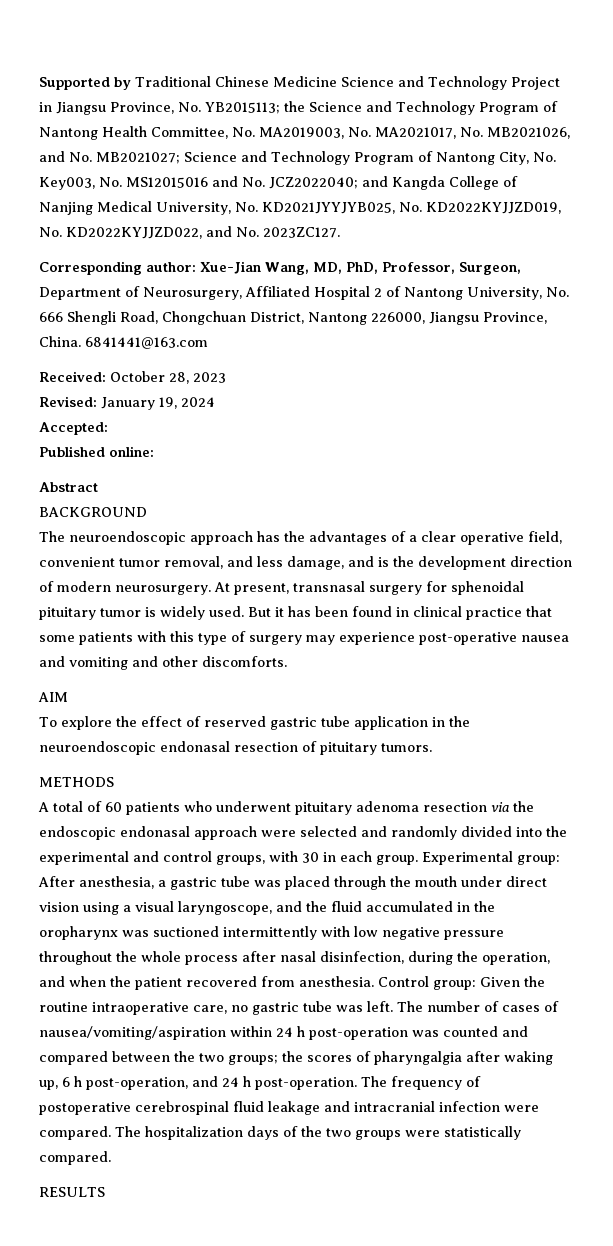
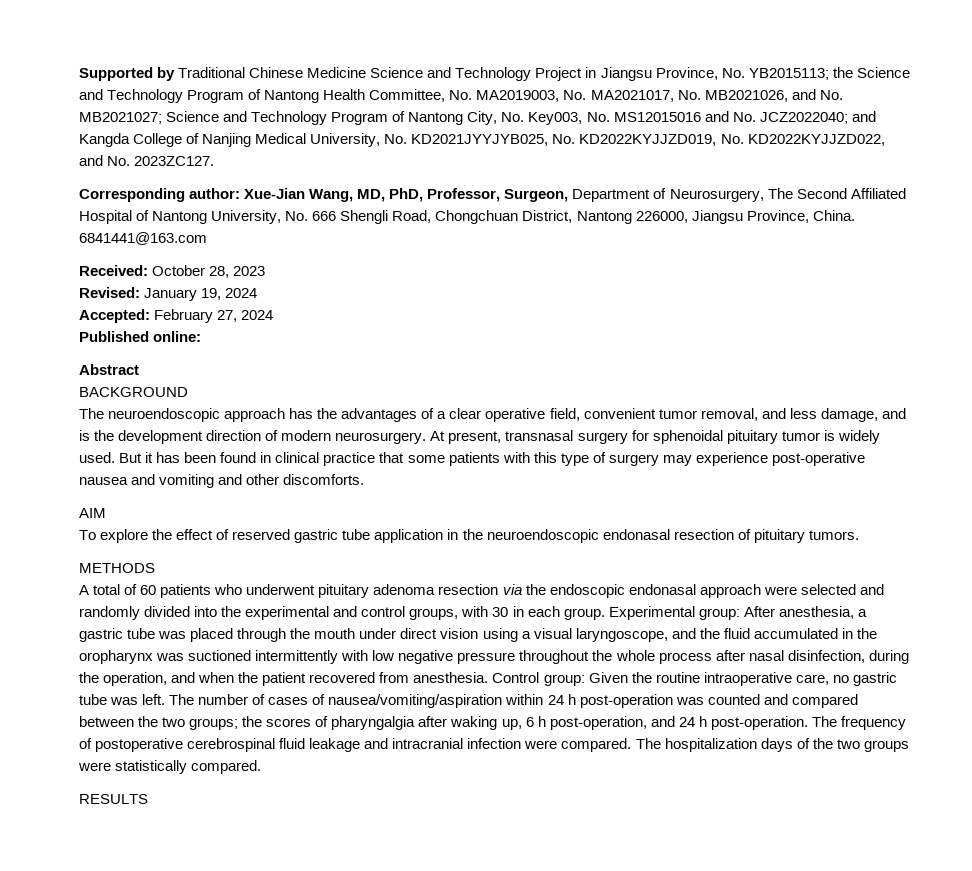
(242, 293) none -> [767,188,847,199] The Second
[374,288,382,297] 2 -> (132, 217) none
(108, 428) none -> [154,309,274,323] February 27, 2024

